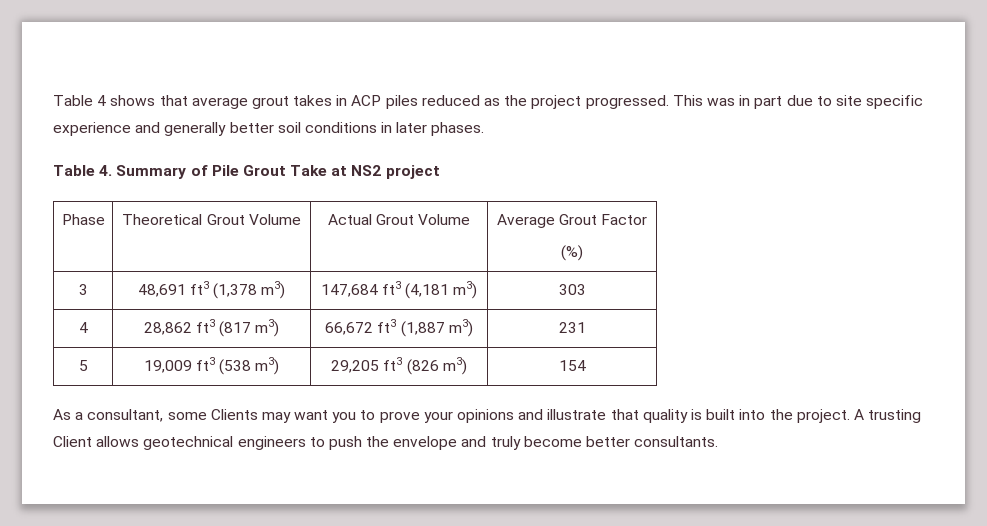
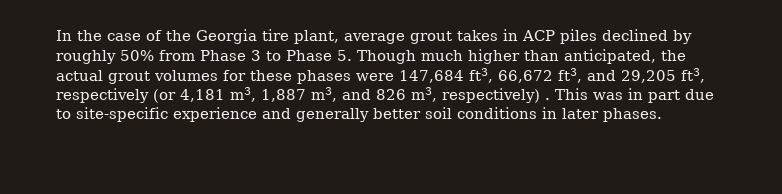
[53,95,188,106] Table 4 shows that -> [56,29,339,44] In the case of the Georgia tire plant,
[421,95,669,109] reduced as the project progressed. -> [602,29,692,44] [56,49,686,64] [56,68,705,84] [56,87,550,103] declined by roughly 50% from Phase 3 to Phase 5. Though much higher than anticipated, the actual grout volumes for these phases were 147,684 ft3, 66,672 ft3, and 29,205 ft3, respectively (or 4,181 m3, 1,887 m3, and 826 m3, respectively) .
[835,95,924,109] site specific -> [76,107,168,122] site-specific
[53,165,440,179] [61,214,105,225] [122,214,301,225] [327,214,471,225] [496,214,648,228] [561,245,583,261] [78,284,88,295] [137,281,286,299] [320,281,478,299] [558,284,586,295] [78,322,88,333] [143,319,280,337] [325,319,473,337] [558,322,586,333] [78,360,88,371] [143,357,280,375] [331,357,467,375] [558,360,586,371] [53,409,922,423] [53,436,719,450] // Table 4. Summary of Pile Grout Take at NS2 project // Phase | Theoretical Grout Volume | Actual Grout Volume | Average Grout Factor // (%) // 3 | 48,691 ft3 (1,378 m3) | 147,684 ft3 (4,181 m3) | 303 // 4 | 28,862 ft3 (817 m3) | 66,672 ft3 (1,887 m3) | 231 // 5 | 19,009 ft3 (538 m3) | 29,205 ft3 (826 m3) | 154 // As a consultant, some Clients may want you to prove your opinions and illustrate that quality is built into the project. A trusting Client allows geotechnical engineers to push the envelope and truly become better consultants. -> (662, 115) none

